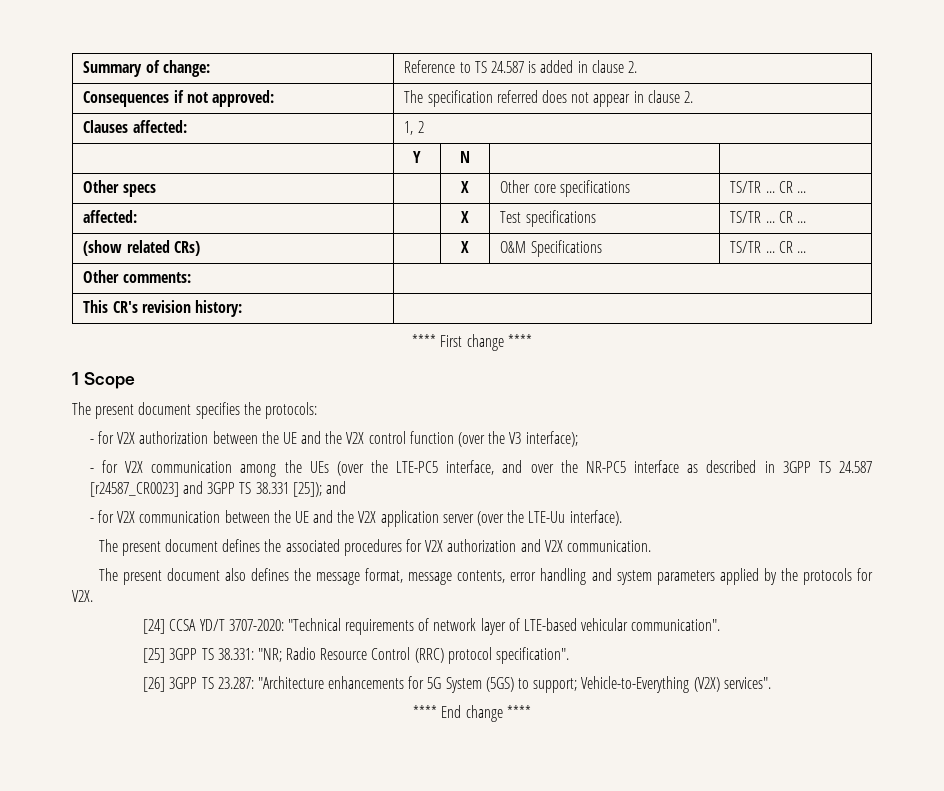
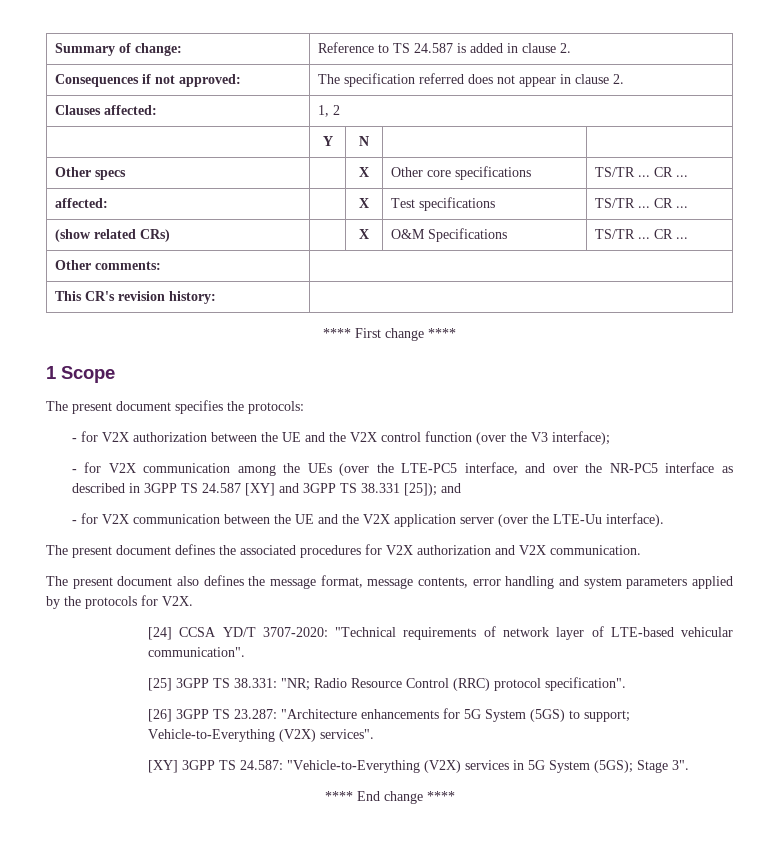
[89,482,179,497] [r24587_CR0023] -> [244,483,275,496] [XY]
(771, 683) none -> [148,760,690,773] // [XY] 3GPP TS 24.587: "Vehicle-to-Everything (V2X) services in 5G System (5GS); Stage 3".

